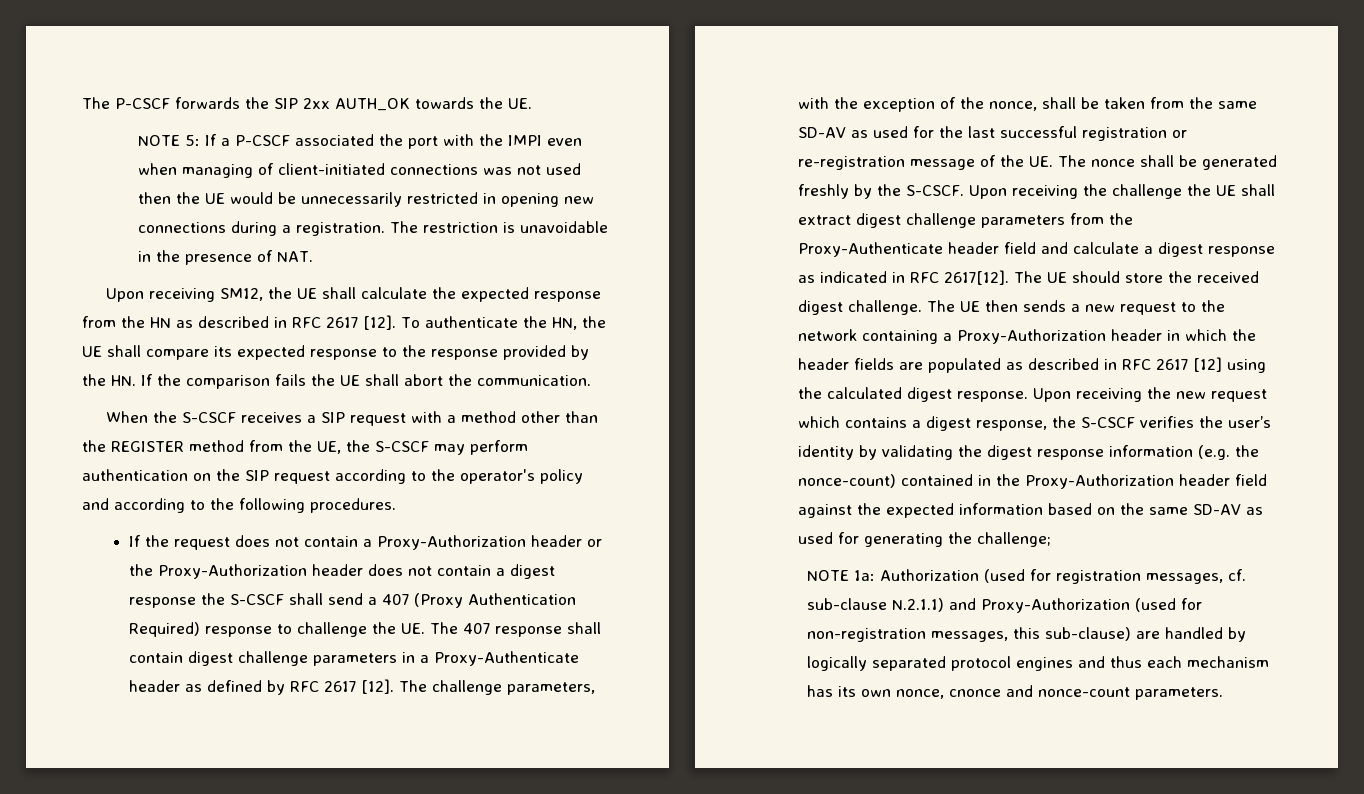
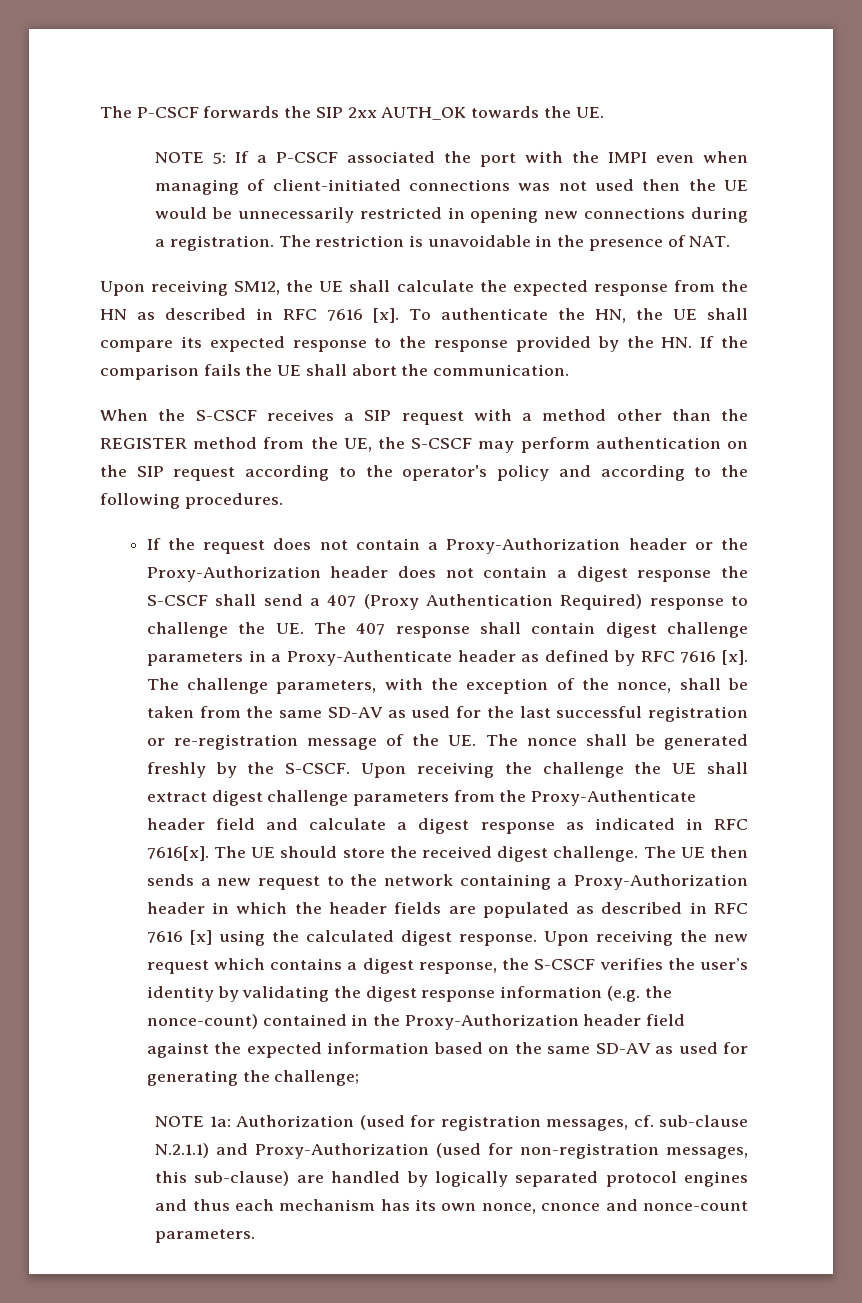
[326,315,396,330] 2617 [12]. -> [327,308,400,323] 7616 [x].
[323,679,394,694] 2617 [12]. -> [680,650,748,665] 7616 [x].
[943,270,1009,285] 2617[12]. -> [146,846,209,861] 7616[x].
[1155,357,1222,372] 2617 [12] -> [146,930,212,945] 7616 [x]

